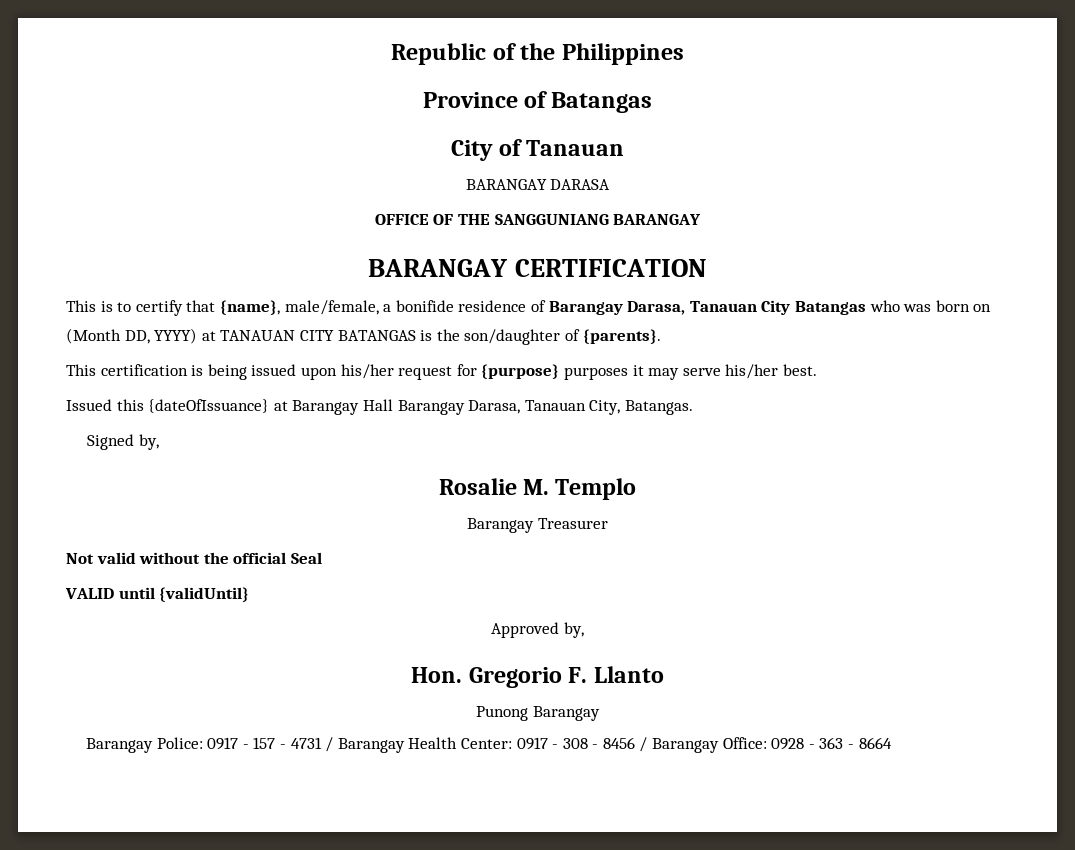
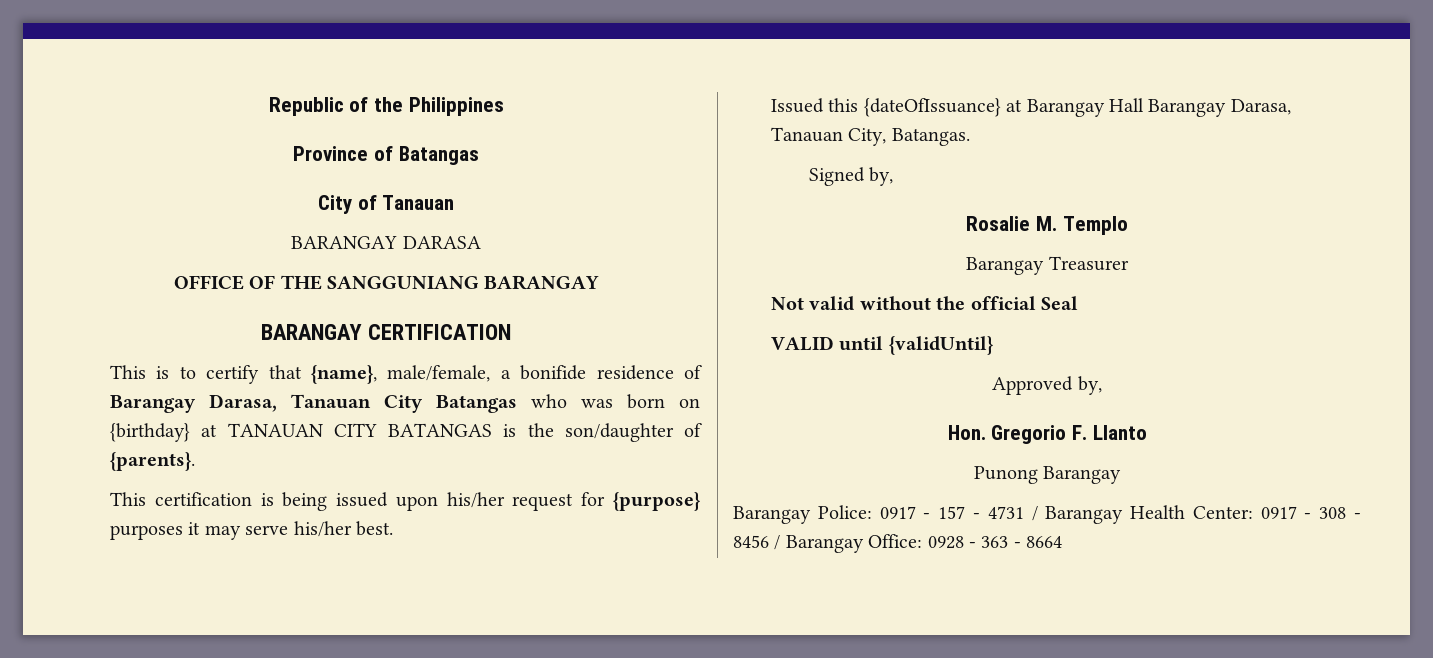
[66,328,198,344] (Month DD, YYYY) -> [110,423,191,442] {birthday}

